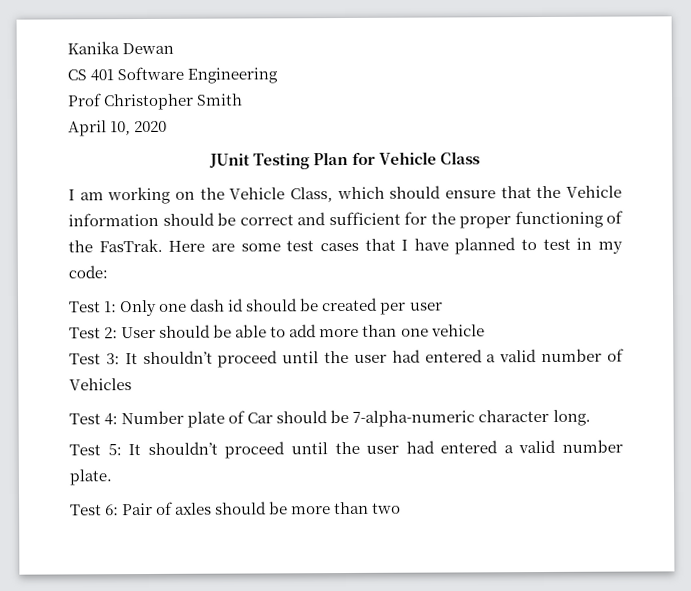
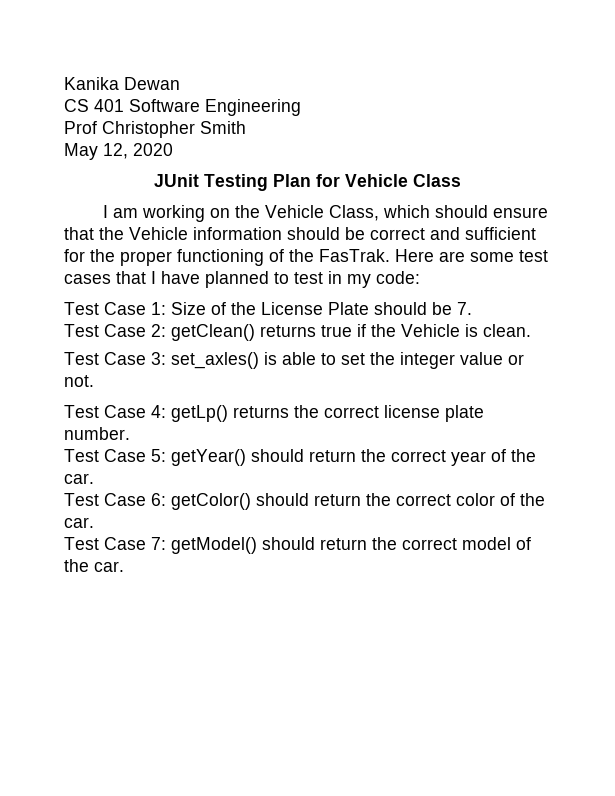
[68,120,132,137] April 10, -> [64,143,128,160] May 12,
[104,297,443,317] [69,324,485,339] [69,348,625,368] [69,378,132,391] [69,409,591,428] [69,439,623,459] [69,469,112,486] [70,501,402,516] 1: Only one dash id should be created per user // Test 2: User should be able to add more than one vehicle // Test 3: It shouldn’t proceed until the user had entered a valid number of Vehicles // Test 4: Number plate of Car should be 7-alpha-numeric character long. // Test 5: It shouldn’t proceed until the user had entered a valid number plate. // Test 6: Pair of axles should be more than two -> [104,302,472,315] [64,324,531,341] [64,352,524,369] [64,375,94,387] [64,405,484,422] [64,427,130,440] [64,449,536,466] [64,473,94,484] [64,493,545,510] [64,517,94,528] [64,537,531,554] [64,559,124,572] Case 1: Size of the License Plate should be 7. // Test Case 2: getClean() returns true if the Vehicle is clean. // Test Case 3: set_axles() is able to set the integer value or not. // Test Case 4: getLp() returns the correct license plate number. // Test Case 5: getYear() should return the correct year of the car. // Test Case 6: getColor() should return the correct color of the car. // Test Case 7: getModel() should return the correct model of the car.

